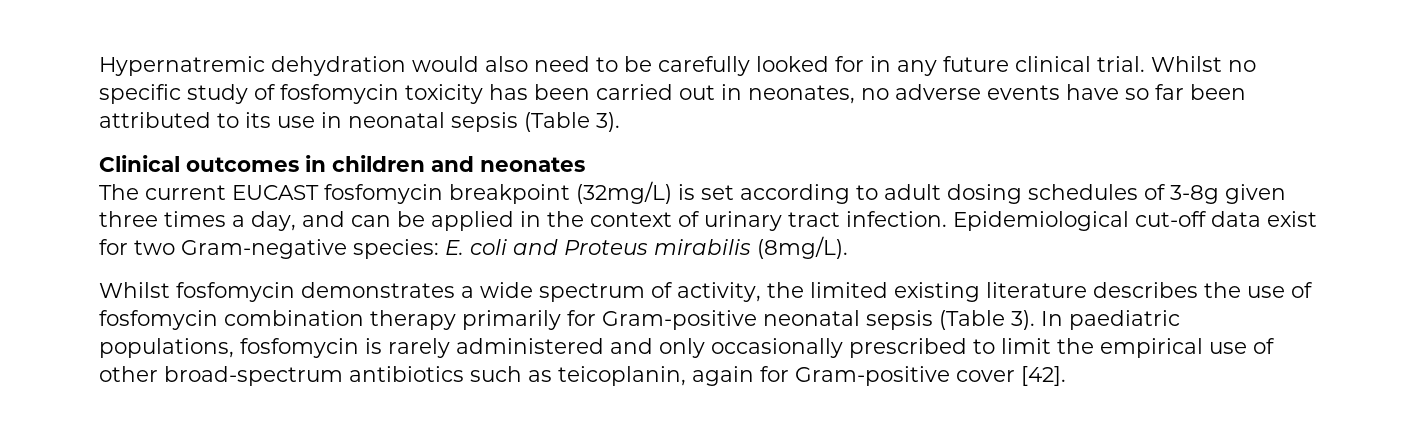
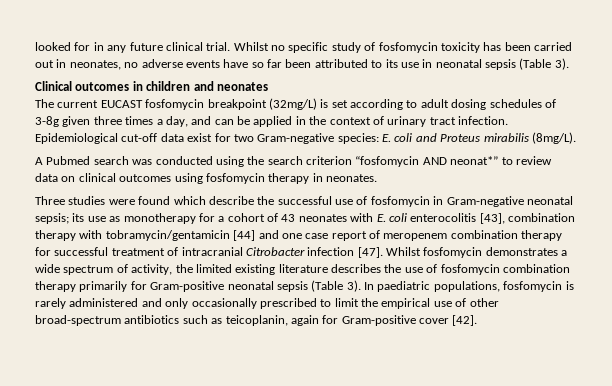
[99,56,750,76] Hypernatremic dehydration would also need to be carefully -> (35, 46) none
(848, 247) none -> [35,156,552,167] [35,173,377,184] [35,196,573,207] [35,213,575,224] [35,230,563,241] [35,247,383,258] A Pubmed search was conducted using the search criterion “fosfomycin AND neonat*” to review data on clinical outcomes using fosfomycin therapy in neonates. // Three studies were found which describe the successful use of fosfomycin in Gram-negative neonatal sepsis; its use as monotherapy for a cohort of 43 neonates with E. coli enterocolitis [43], combination therapy with tobramycin/gentamicin [44] and one case report of meropenem combination therapy for successful treatment of intracranial Citrobacter infection [47].

